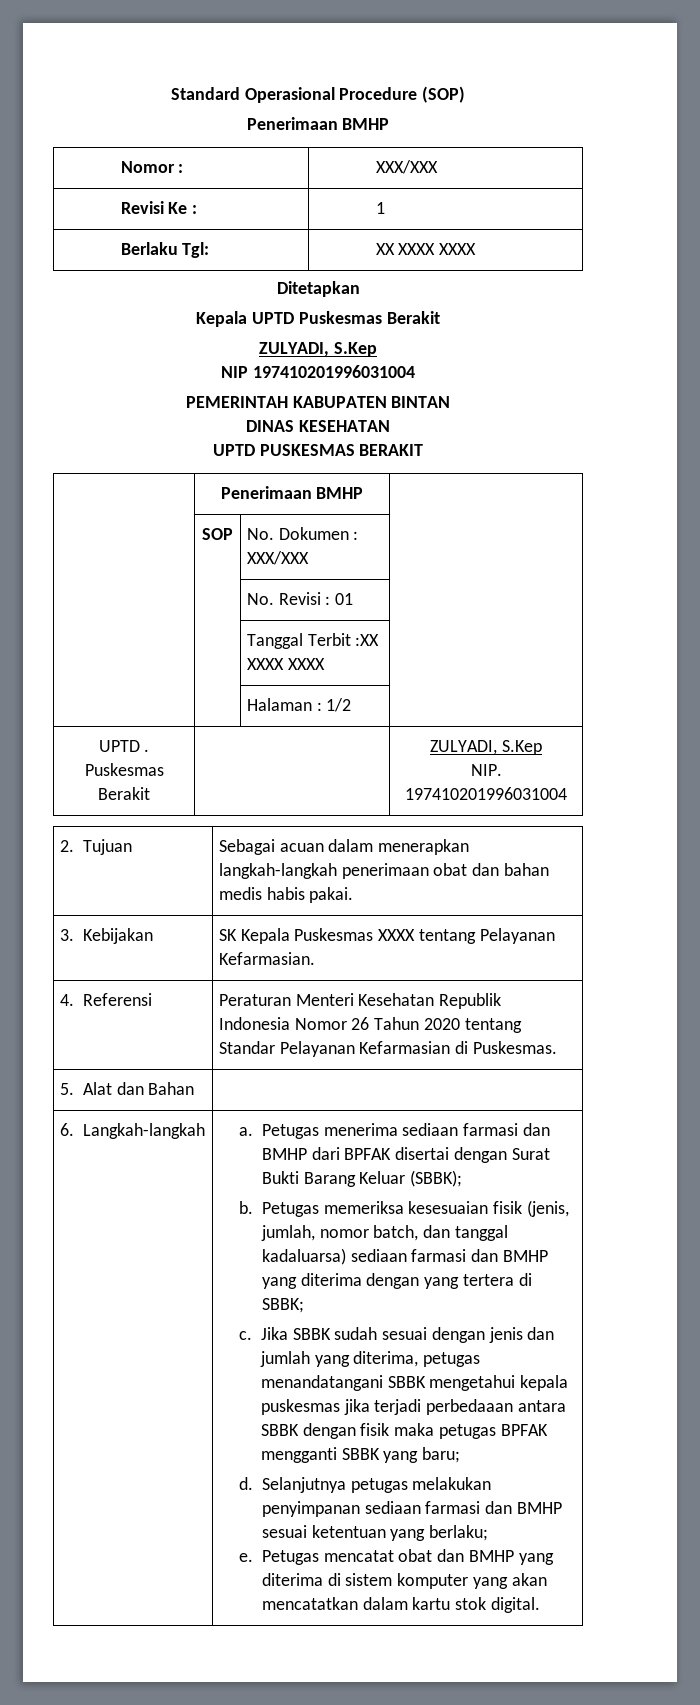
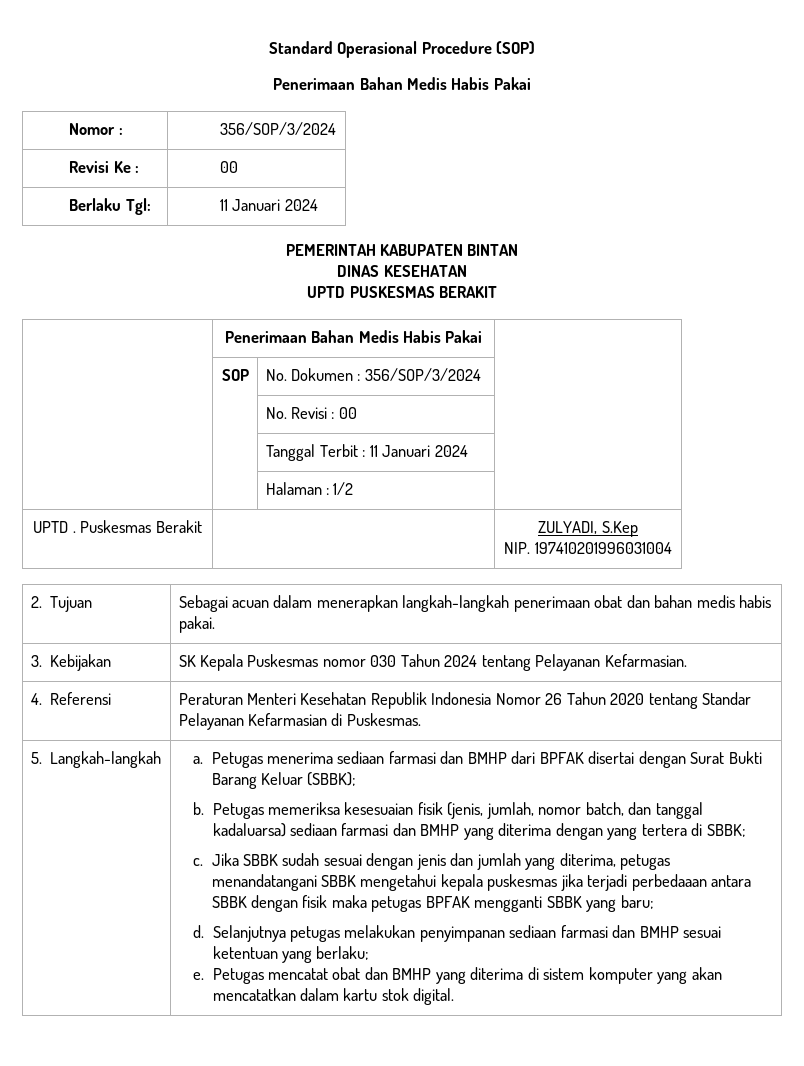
[342,118,390,130] BMHP -> [359,77,531,90] Bahan Medis Habis Pakai
[375,160,438,174] XXX/XXX -> [219,122,336,135] 356/SOP/3/2024
[375,202,385,214] 1 -> [219,161,238,173] 00
[375,243,476,255] [276,281,360,297] [196,311,440,327] [259,342,377,357] [221,365,415,378] XX XXXX XXXX // Ditetapkan // Kepala UPTD Puskesmas Berakit // ZULYADI, S.Kep // NIP 197410201996031004 -> [219,199,318,211] 11 Januari 2024
[316,487,364,499] BMHP -> [311,330,483,343] Bahan Medis Habis Pakai
[247,551,310,565] XXX/XXX -> [364,368,481,381] 356/SOP/3/2024
[335,593,354,605] 01 -> [338,407,357,419] 00
[355,634,380,646] [247,658,325,670] :XX XXXX XXXX -> [362,445,468,457] : 11 Januari 2024
[378,929,416,941] XXXX -> [322,654,478,667] nomor 030 Tahun 2024
[82,1082,195,1095] [60,1123,75,1136] Alat dan Bahan | // 6. -> (42, 758) none

